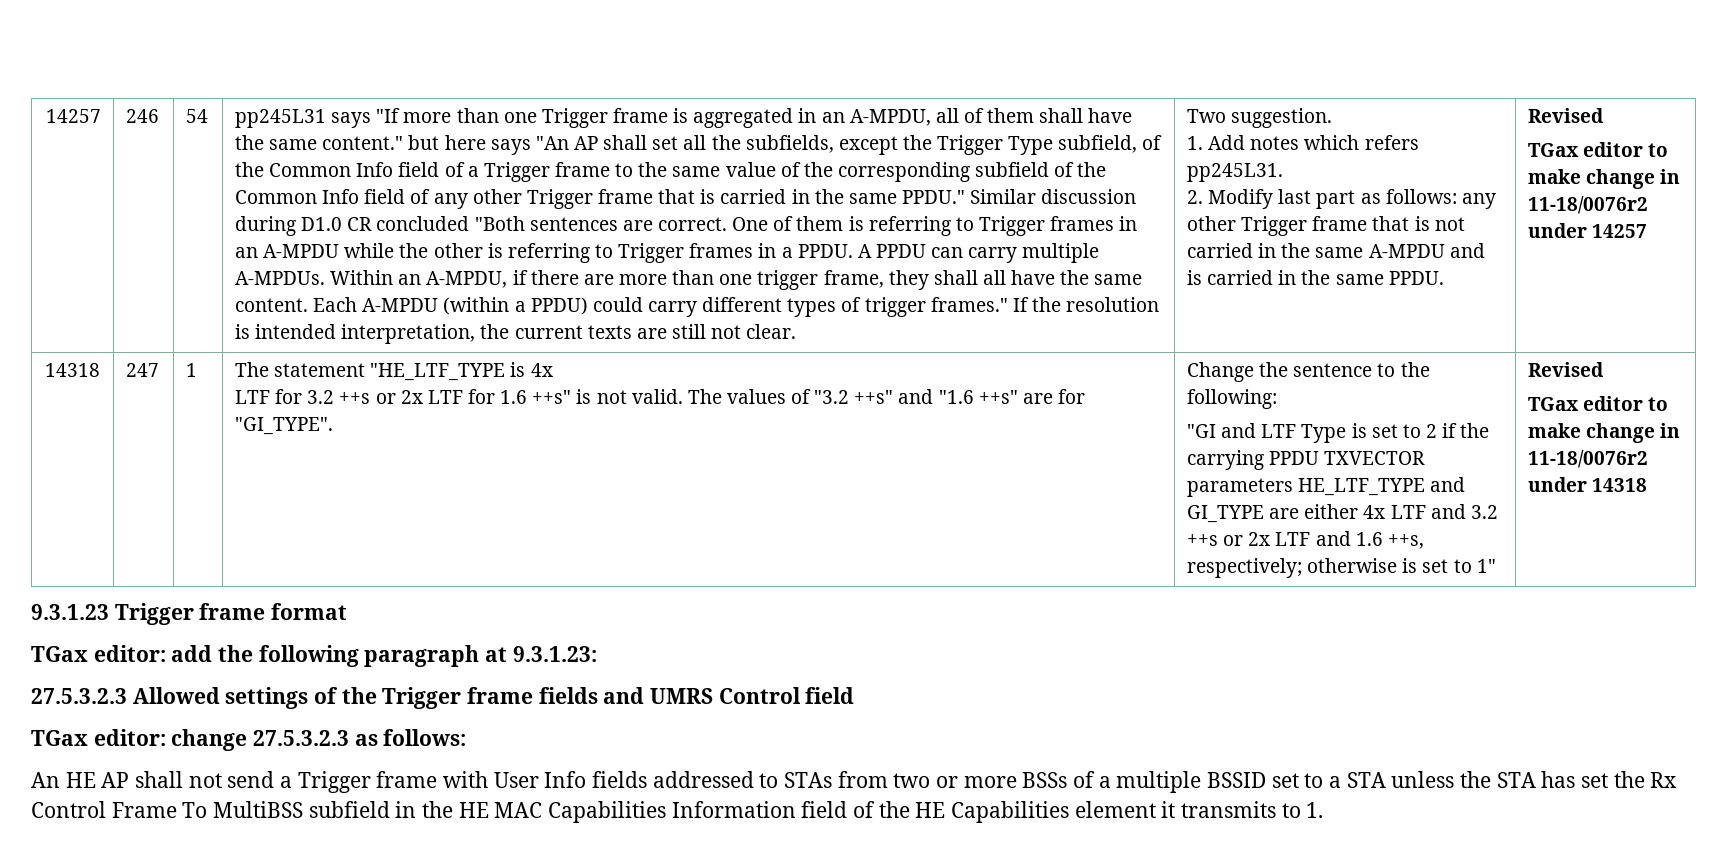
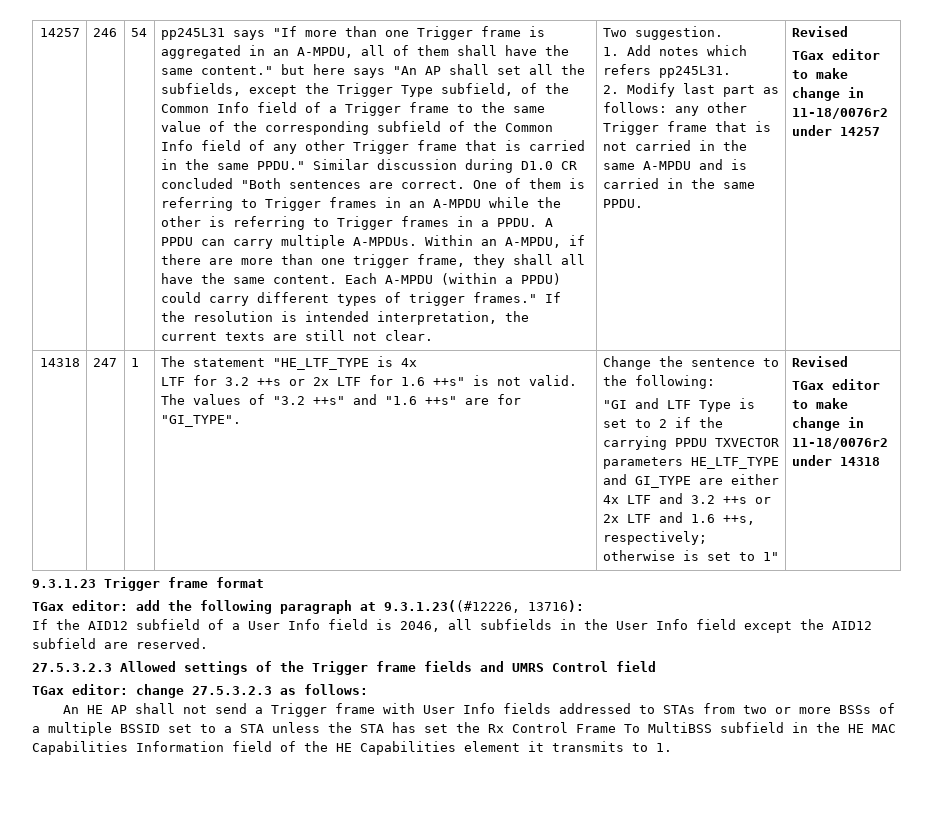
[512,646,597,662] 9.3.1.23: -> [384,600,584,613] [32,619,872,633] [32,638,208,649] 9.3.1.23((#12226, 13716): // If the AID12 subfield of a User Info field is 2046, all subfields in the User Info field except the AID12 subfield are reserved.

